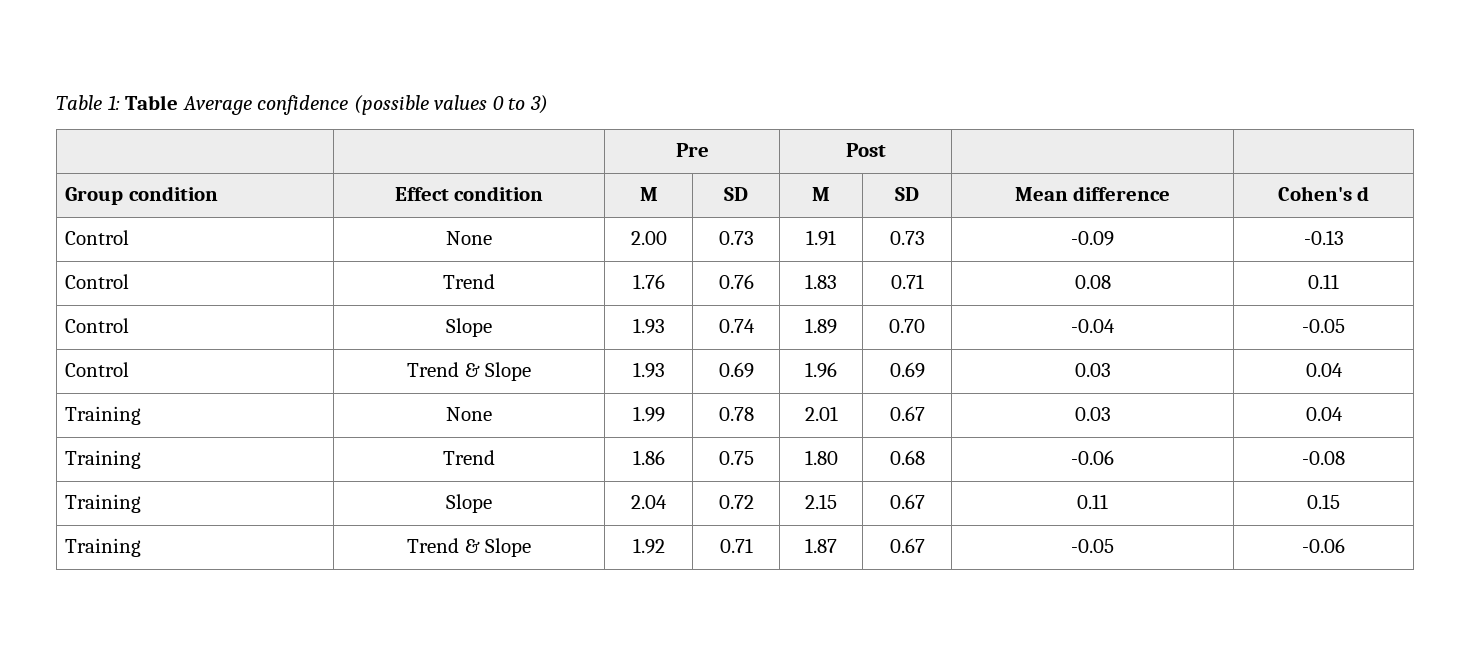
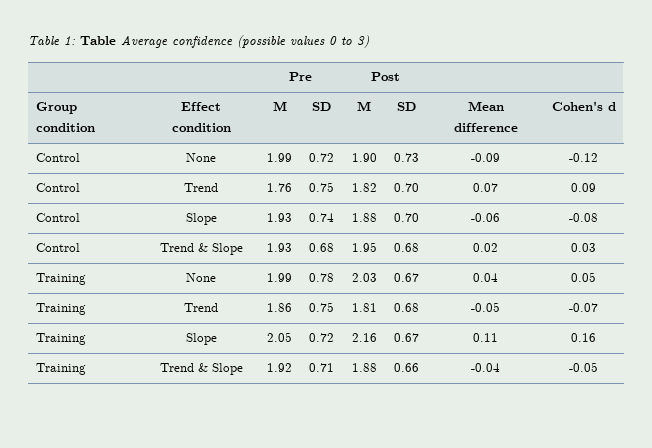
[630,231,667,245] [718,231,754,245] [806,230,836,246] 2.00 | 0.73 | 1.91 -> [267,153,292,162] [309,153,334,162] [351,153,377,162] 1.99 | 0.72 | 1.90
[1303,230,1344,245] -0.13 -> [569,153,598,162] -0.12
[718,274,754,289] [805,274,837,289] [890,274,924,289] [1074,275,1111,289] [1308,274,1339,289] 0.76 | 1.83 | 0.71 | 0.08 | 0.11 -> [309,182,334,192] [351,183,377,192] [394,183,419,192] [473,183,498,192] [571,183,596,192] 0.75 | 1.82 | 0.70 | 0.07 | 0.09
[805,318,837,334] [889,319,925,333] [1071,319,1115,333] [1302,319,1345,333] 1.89 | 0.70 | -0.04 | -0.05 -> [351,213,377,222] [394,213,419,222] [471,213,500,222] [569,213,598,222] 1.88 | 0.70 | -0.06 | -0.08
[718,362,754,378] [805,362,837,378] [889,362,925,378] [1074,363,1111,377] [1305,363,1343,377] 0.69 | 1.96 | 0.69 | 0.03 | 0.04 -> [309,243,334,252] [351,242,377,252] [394,243,419,252] [473,243,498,252] [571,243,596,252] 0.68 | 1.95 | 0.68 | 0.02 | 0.03
[804,406,838,421] [889,406,925,421] [1074,407,1111,421] [1305,407,1343,421] 2.01 | 0.67 | 0.03 | 0.04 -> [351,273,377,282] [394,273,419,282] [473,273,498,282] [571,272,596,282] 2.03 | 0.67 | 0.04 | 0.05
[804,450,838,465] [889,450,925,465] [1071,450,1114,465] [1302,451,1345,465] 1.80 | 0.68 | -0.06 | -0.08 -> [351,303,377,312] [394,303,419,312] [471,302,500,312] [569,303,598,312] 1.81 | 0.68 | -0.05 | -0.07
[631,495,667,509] [718,495,754,509] [805,494,837,509] 2.04 | 0.72 | 2.15 -> [267,332,292,342] [309,333,334,342] [351,333,377,342] 2.05 | 0.72 | 2.16
[1307,494,1340,509] 0.15 -> [571,333,596,342] 0.16
[805,538,837,553] [889,538,925,553] [1071,539,1114,553] [1302,538,1345,553] 1.87 | 0.67 | -0.05 | -0.06 -> [351,363,377,372] [394,363,419,372] [471,363,500,372] [569,362,598,372] 1.88 | 0.66 | -0.04 | -0.05

